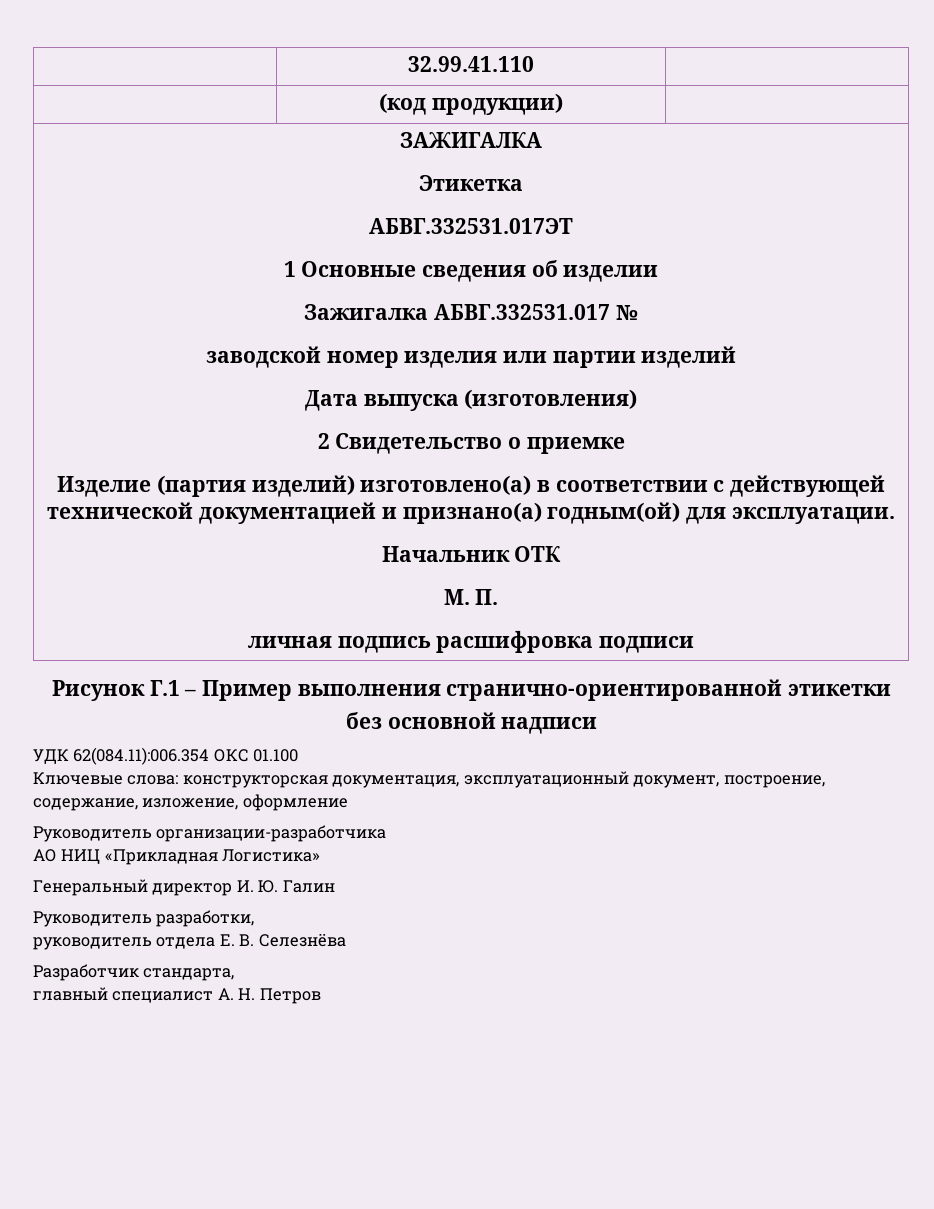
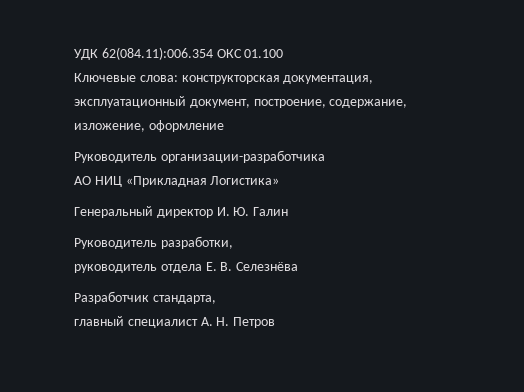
[408,56,534,72] [379,93,563,115] [400,132,542,148] [419,175,523,191] [369,218,573,234] [283,260,659,282] [304,304,638,320] [205,346,737,368] [304,389,638,411] [317,433,625,454] [57,475,885,497] [47,502,895,524] [381,546,562,562] [443,589,499,605] [247,630,695,653] [51,679,892,701] [345,712,598,734] | 32.99.41.110 | // | (код продукции) | // ЗАЖИГАЛКА // Этикетка // АБВГ.332531.017ЭТ // 1 Основные сведения об изделии // Зажигалка АБВГ.332531.017 № // заводской номер изделия или партии изделий // Дата выпуска (изготовления) // 2 Свидетельство о приемке // Изделие (партия изделий) изготовлено(а) в соответствии с действующей технической документацией и признано(а) годным(ой) для эксплуатации. // Начальник ОТК // М. П. // личная подпись расшифровка подписи // Рисунок Г.1 – Пример выполнения странично-ориентированной этикетки // без основной надписи // -> (74, 54) none

